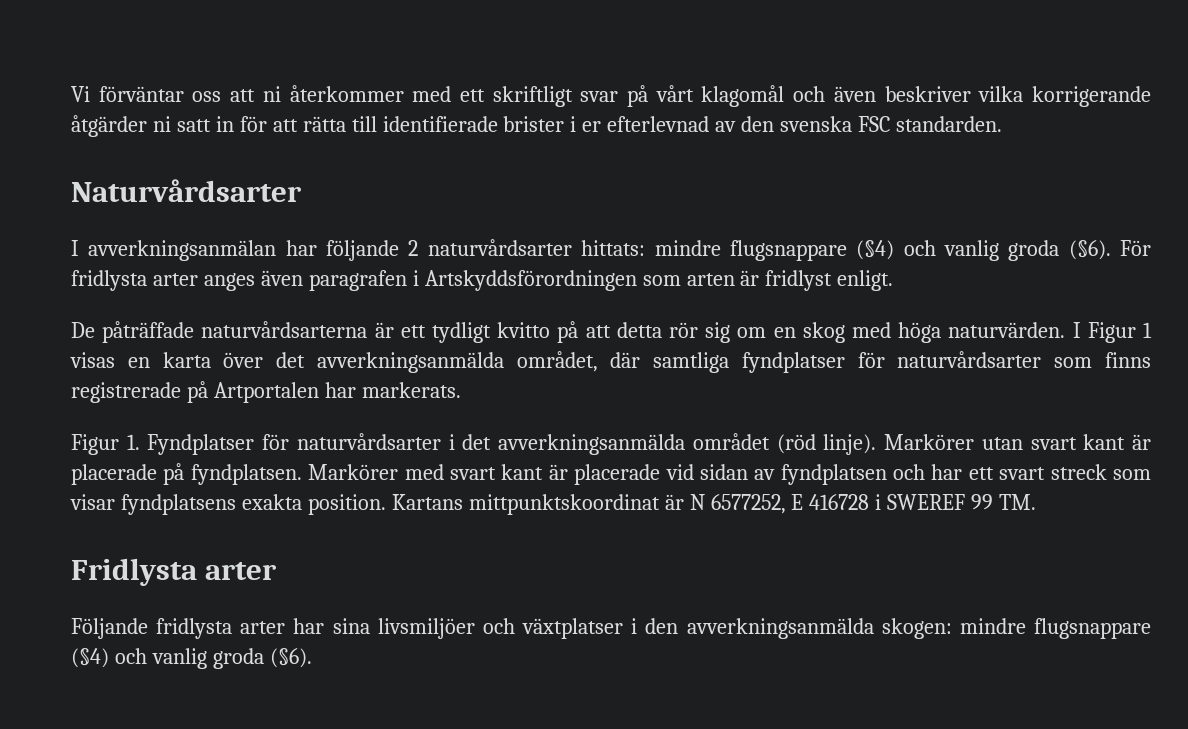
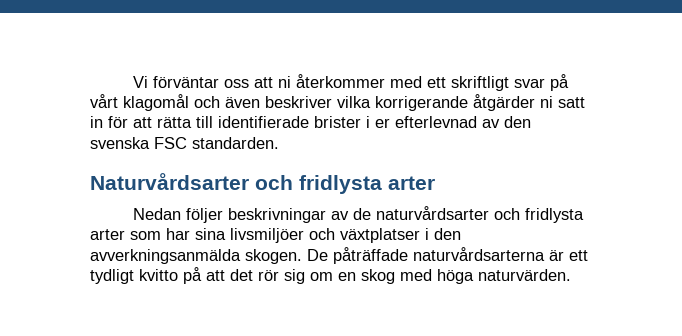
[71,239,1152,261] [71,270,894,291] // I avverkningsanmälan har följande 2 naturvårdsarter hittats: mindre flugsnappare (§4) och vanlig groda (§6). För fridlysta arter anges även paragrafen i Artskyddsförordningen som arten är fridlyst enligt. // -> [255,175,435,194] [132,206,584,223] [90,228,461,243] [90,249,302,264] och fridlysta arter // Nedan följer beskrivningar av de naturvårdsarter och fridlysta arter som har sina livsmiljöer och växtplatser i den avverkningsanmälda skogen.
[616,322,662,338] detta -> [230,269,253,281] det
[1072,322,1153,343] [70,351,1151,373] [71,381,461,403] [71,433,1152,455] [71,463,1151,485] [70,494,1037,515] [71,558,278,586] [71,618,1151,639] [71,648,312,669] I Figur 1 visas en karta över det avverkningsanmälda området, där samtliga fyndplatser för naturvårdsarter som finns registrerade på Artportalen har markerats. // Figur 1. Fyndplatser för naturvårdsarter i det avverkningsanmälda området (röd linje). Markörer utan svart kant är placerade på fyndplatsen. Markörer med svart kant är placerade vid sidan av fyndplatsen och har ett svart streck som visar fyndplatsens exakta position. Kartans mittpunktskoordinat är N 6577252, E 416728 i SWEREF 99 TM. // Fridlysta arter // Följande fridlysta arter har sina livsmiljöer och växtplatser i den avverkningsanmälda skogen: mindre flugsnappare (§4) och vanlig groda (§6). -> (571, 275) none

